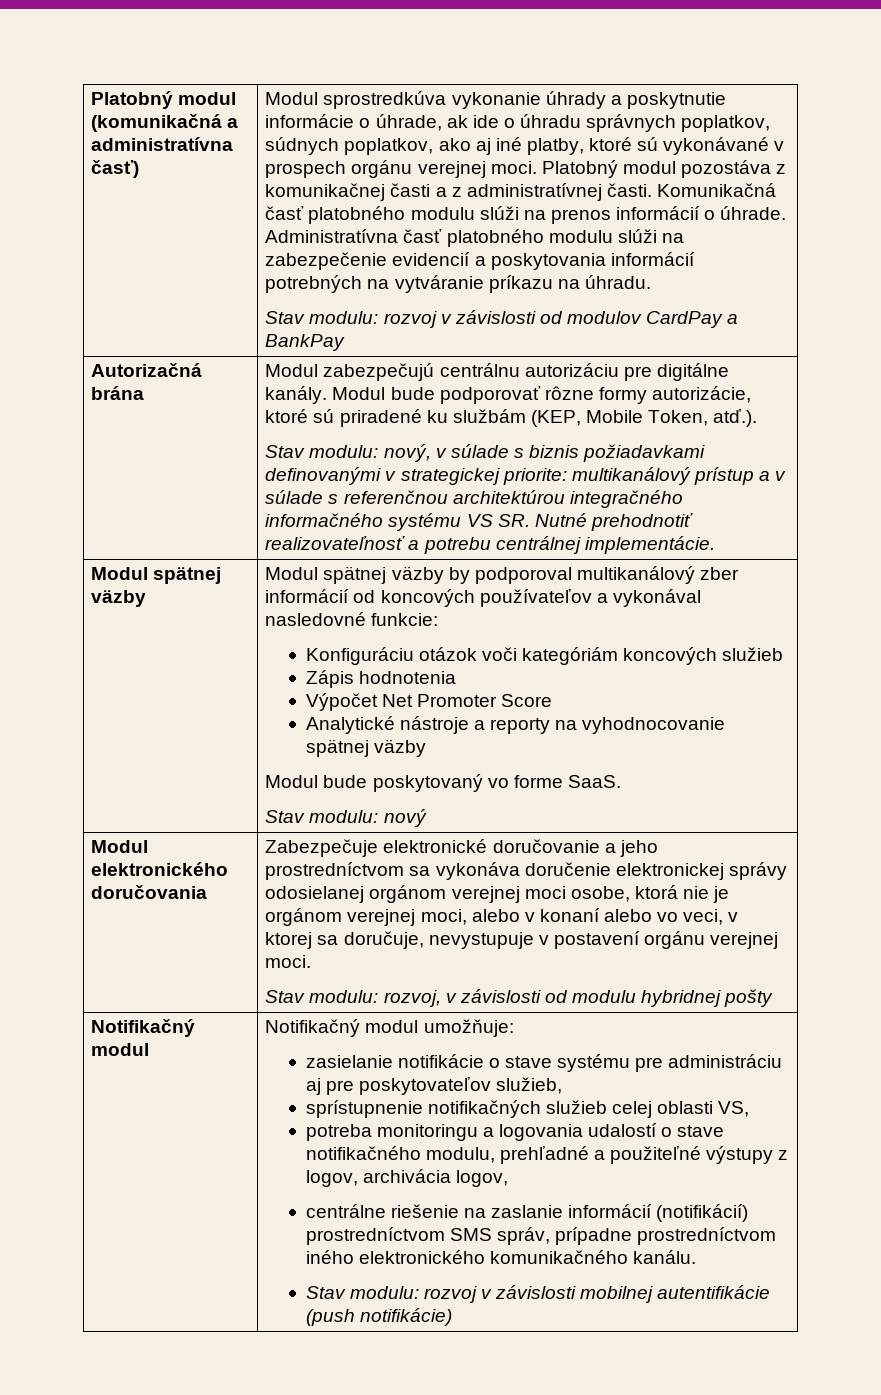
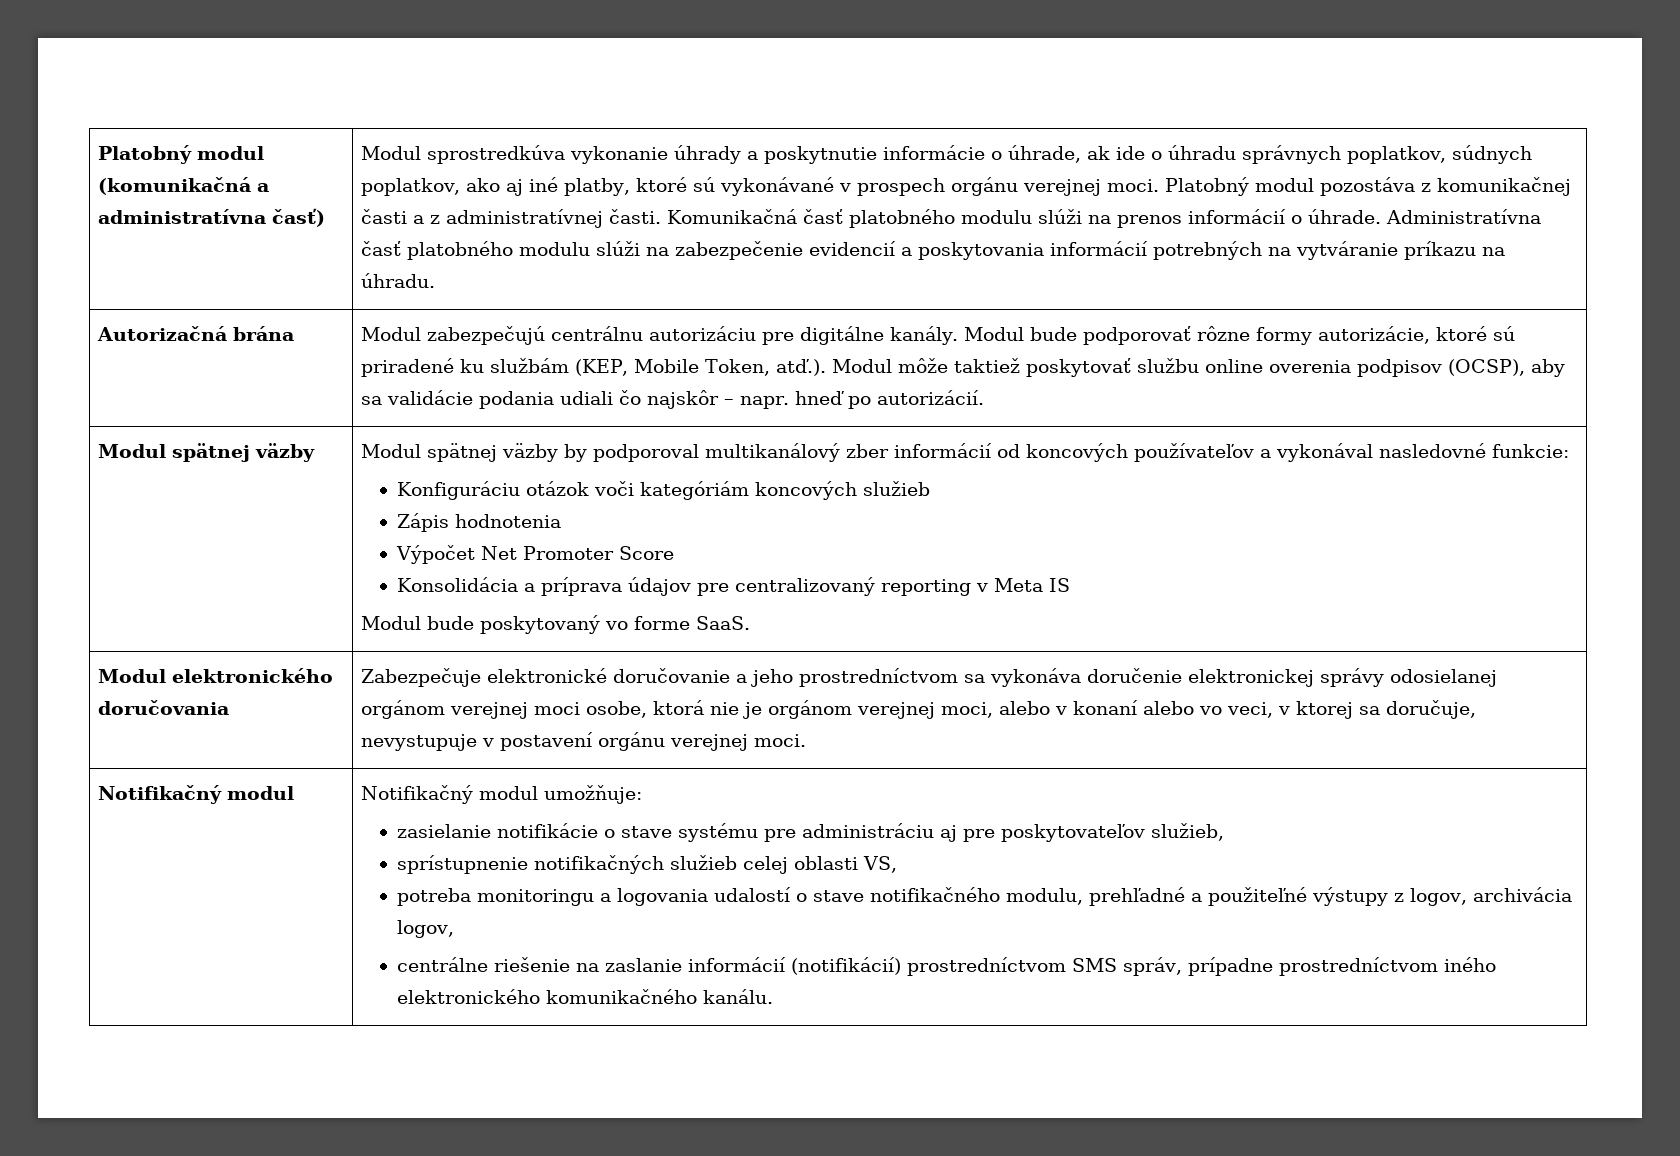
[265,310,739,328] [265,334,346,351] // Stav modulu: rozvoj v závislosti od modulov CardPay a BankPay -> (435, 280) none
[265,444,706,462] [265,467,787,485] [265,490,683,508] [265,513,693,531] [265,536,715,554] // Stav modulu: nový, v súlade s biznis požiadavkami definovanými v strategickej priorite: multikanálový prístup a v súlade s referenčnou architektúrou integračného informačného systému VS SR. Nutné prehodnotiť realizovateľnosť a potrebu centrálnej implementácie. -> [832,358,1566,377] [360,390,985,409] Modul môže taktiež poskytovať službu online overenia podpisov (OCSP), aby sa validácie podania udiali čo najskôr – napr. hneď po autorizácií.
[305,716,726,734] [305,739,426,757] Analytické nástroje a reporty na vyhodnocovanie spätnej väzby -> [397,577,1071,596] Konsolidácia a príprava údajov pre centralizovaný reporting v Meta IS
[265,809,427,827] // Stav modulu: nový -> (750, 623) none
[265,989,774,1007] // Stav modulu: rozvoj, v závislosti od modulu hybridnej pošty -> (806, 740) none
[305,1285,771,1303] [305,1308,452,1326] // Stav modulu: rozvoj v závislosti mobilnej autentifikácie (push notifikácie) -> (774, 996) none

